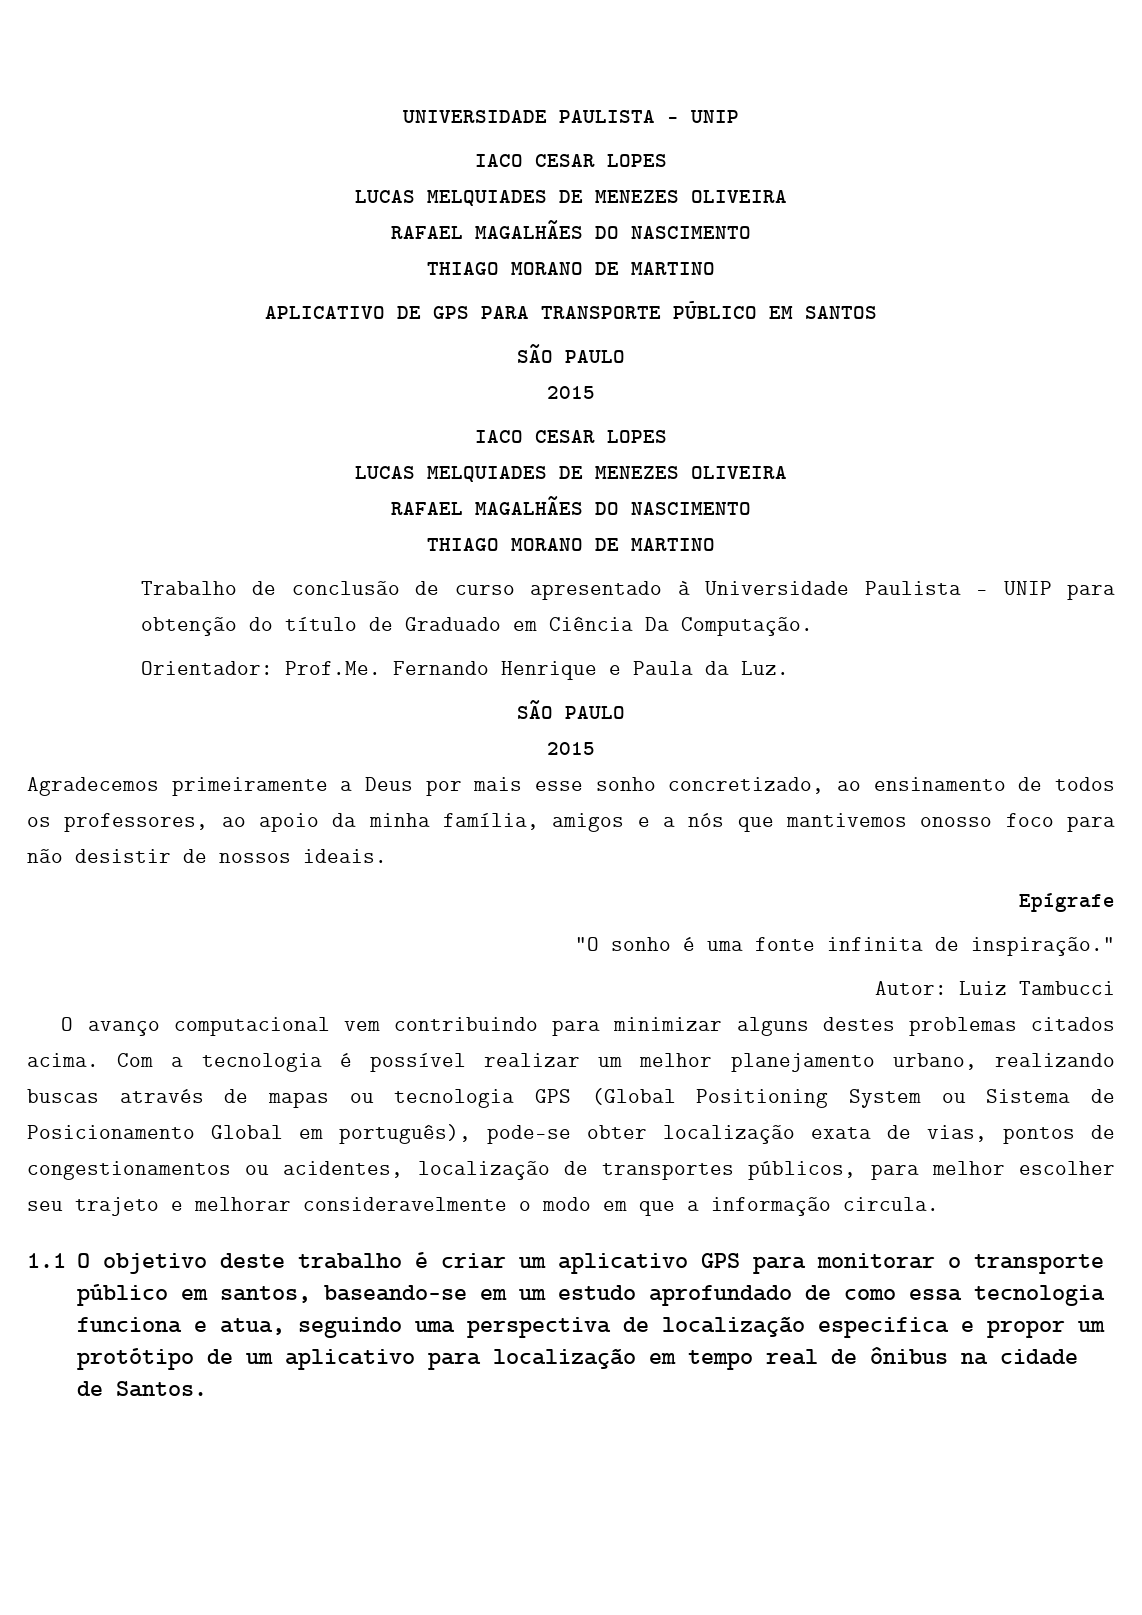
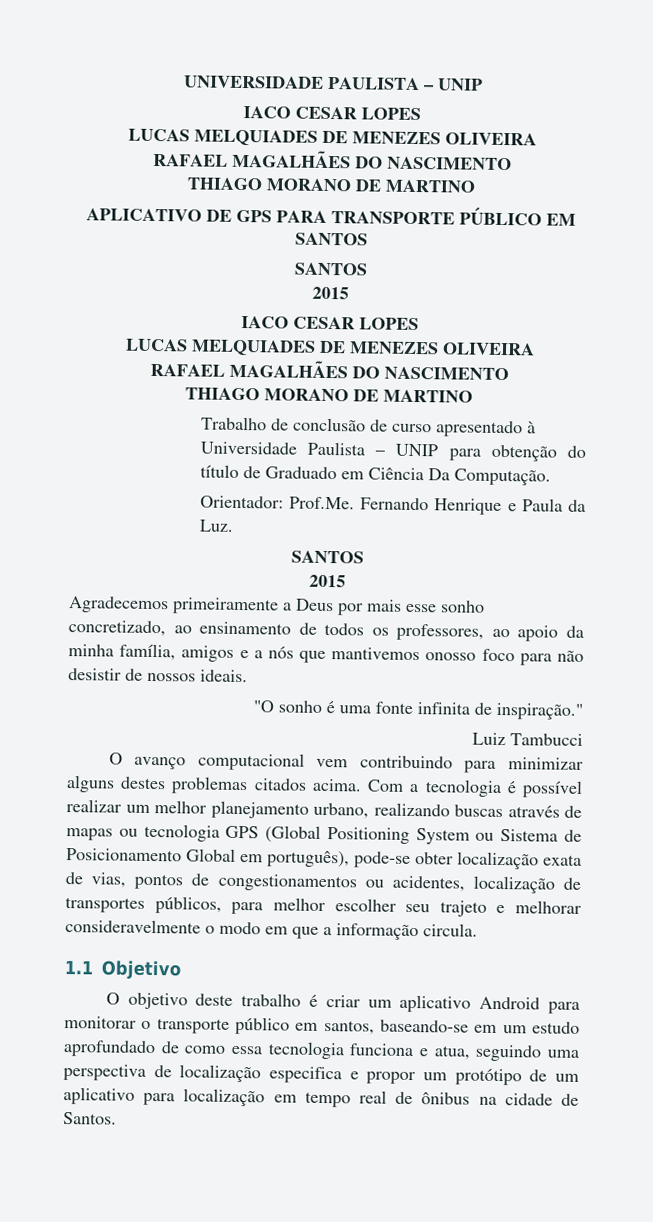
[517,344,625,363] SÃO PAULO -> [293,262,368,276] SANTOS
[517,700,625,719] SÃO PAULO -> [290,550,364,564] SANTOS
[1019,893,1115,912] // Epígrafe -> (248, 676) none
[875,981,947,995] Autor: -> (583, 711) none
(66, 1260) none -> [101,960,181,980] Objetivo //
[700,1253,740,1268] GPS -> [479,996,541,1010] Android

